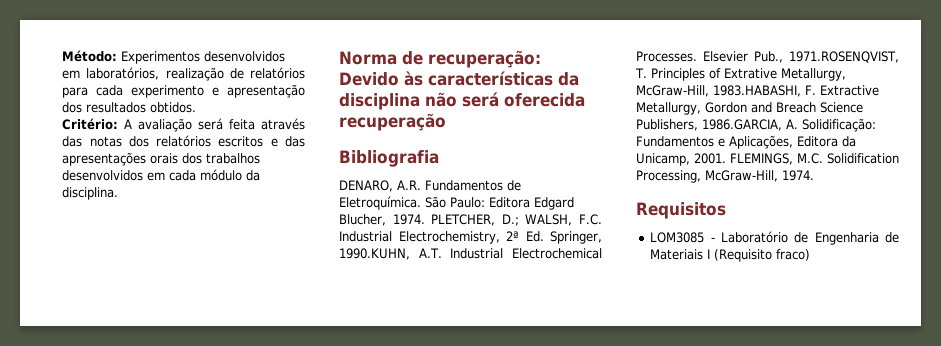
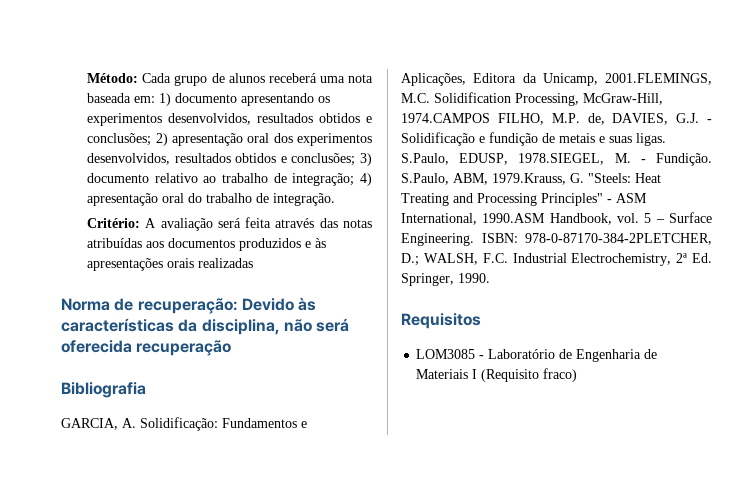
[121,51,286,64] [62,67,305,81] [62,84,305,98] [62,102,197,113] Experimentos desenvolvidos em laboratórios, realização de relatórios para cada experimento e apresentação dos resultados obtidos. -> [142,73,373,86] [87,93,331,106] [87,113,372,126] [87,133,372,146] [87,153,372,166] [87,173,372,186] [87,193,336,206] Cada grupo de alunos receberá uma nota baseada em: 1) documento apresentando os experimentos desenvolvidos, resultados obtidos e conclusões; 2) apresentação oral dos experimentos desenvolvidos, resultados obtidos e conclusões; 3) documento relativo ao trabalho de integração; 4) apresentação oral do trabalho de integração.
[128,135,306,147] [62,152,261,166] [62,169,261,181] [62,187,119,200] dos relatórios escritos e das apresentações orais dos trabalhos desenvolvidos em cada módulo da disciplina. -> [87,238,327,251] [87,258,254,271] atribuídas aos documentos produzidos e às apresentações orais realizadas
[339,93,420,110] disciplina -> [201,319,280,335] disciplina,
[339,180,521,192] [339,196,574,210] [339,214,496,226] DENARO, A.R. Fundamentos de Eletroquímica. São Paulo: Editora Edgard Blucher, 1974. PLETCHER, -> [61,417,307,431] [401,73,712,86] [401,92,663,106] [401,113,712,125] [401,132,666,146] [401,153,712,166] [401,173,661,185] [401,193,647,206] [401,212,712,225] [401,233,712,246] GARCIA, A. Solidificação: Fundamentos e Aplicações, Editora da Unicamp, 2001.FLEMINGS, M.C. Solidification Processing, McGraw-Hill, 1974.CAMPOS FILHO, M.P. de, DAVIES, G.J. - Solidificação e fundição de metais e suas ligas. S.Paulo, EDUSP, 1978.SIEGEL, M. - Fundição. S.Paulo, ABM, 1979.Krauss, G. "Steels: Heat Treating and Processing Principles" - ASM International, 1990.ASM Handbook, vol. 5 – Surface Engineering. ISBN: 978-0-87170-384-2PLETCHER,
[339,248,602,260] [636,51,899,63] [635,68,846,81] [636,85,879,97] [636,102,863,115] [636,118,876,132] [636,135,856,149] [636,153,899,166] [636,170,814,183] 1990.KUHN, A.T. Industrial Electrochemical Processes. Elsevier Pub., 1971.ROSENQVIST, T. Principles of Extrative Metallurgy, McGraw-Hill, 1983.HABASHI, F. Extractive Metallurgy, Gordon and Breach Science Publishers, 1986.GARCIA, A. Solidificação: Fundamentos e Aplicações, Editora da Unicamp, 2001. FLEMINGS, M.C. Solidification Processing, McGraw-Hill, 1974. -> [458,273,490,283] 1990.

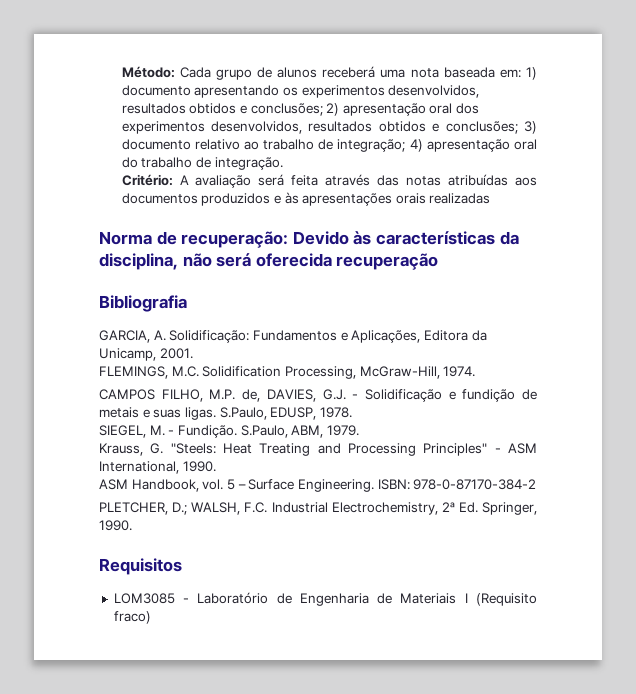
[605,73,712,85] 2001.FLEMINGS, -> [159,348,193,359] [99,366,168,379] 2001. // FLEMINGS,
[401,113,490,123] 1974.CAMPOS -> [443,366,476,377] [99,389,155,400] 1974. // CAMPOS
[518,153,605,165] 1978.SIEGEL, -> [319,407,352,418] [99,425,146,438] 1978. // SIEGEL,
[492,173,566,185] 1979.Krauss, -> [326,425,359,436] [99,443,143,456] 1979. // Krauss,
[482,213,546,223] 1990.ASM -> [182,461,216,472] [99,479,128,490] 1990. // ASM
[525,233,712,245] 978-0-87170-384-2PLETCHER, -> [413,479,537,490] [99,502,168,515] 978-0-87170-384-2 // PLETCHER,

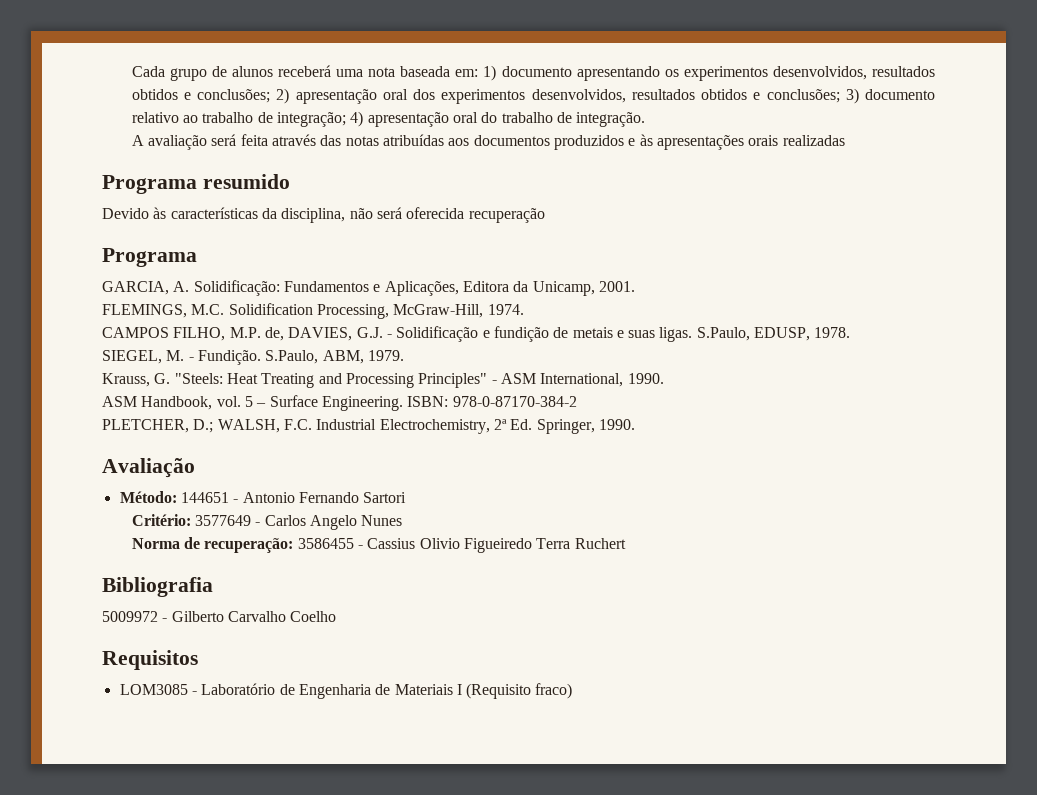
[121,66,175,78] Método: -> (131, 71) none
[121,174,173,186] Critério: -> (646, 119) none
[99,231,289,248] Norma de recuperação: -> [102,174,290,194] Programa resumido //
[99,295,187,312] Bibliografia -> [102,248,197,267] Programa
(132, 525) none -> [102,458,195,478] [119,491,407,503] [131,514,403,530] [131,537,626,553] [102,577,213,597] [102,611,337,622] // Avaliação // Método: 144651 - Antonio Fernando Sartori // Critério: 3577649 - Carlos Angelo Nunes // Norma de recuperação: 3586455 - Cassius Olivio Figueiredo Terra Ruchert // Bibliografia // 5009972 - Gilberto Carvalho Coelho

